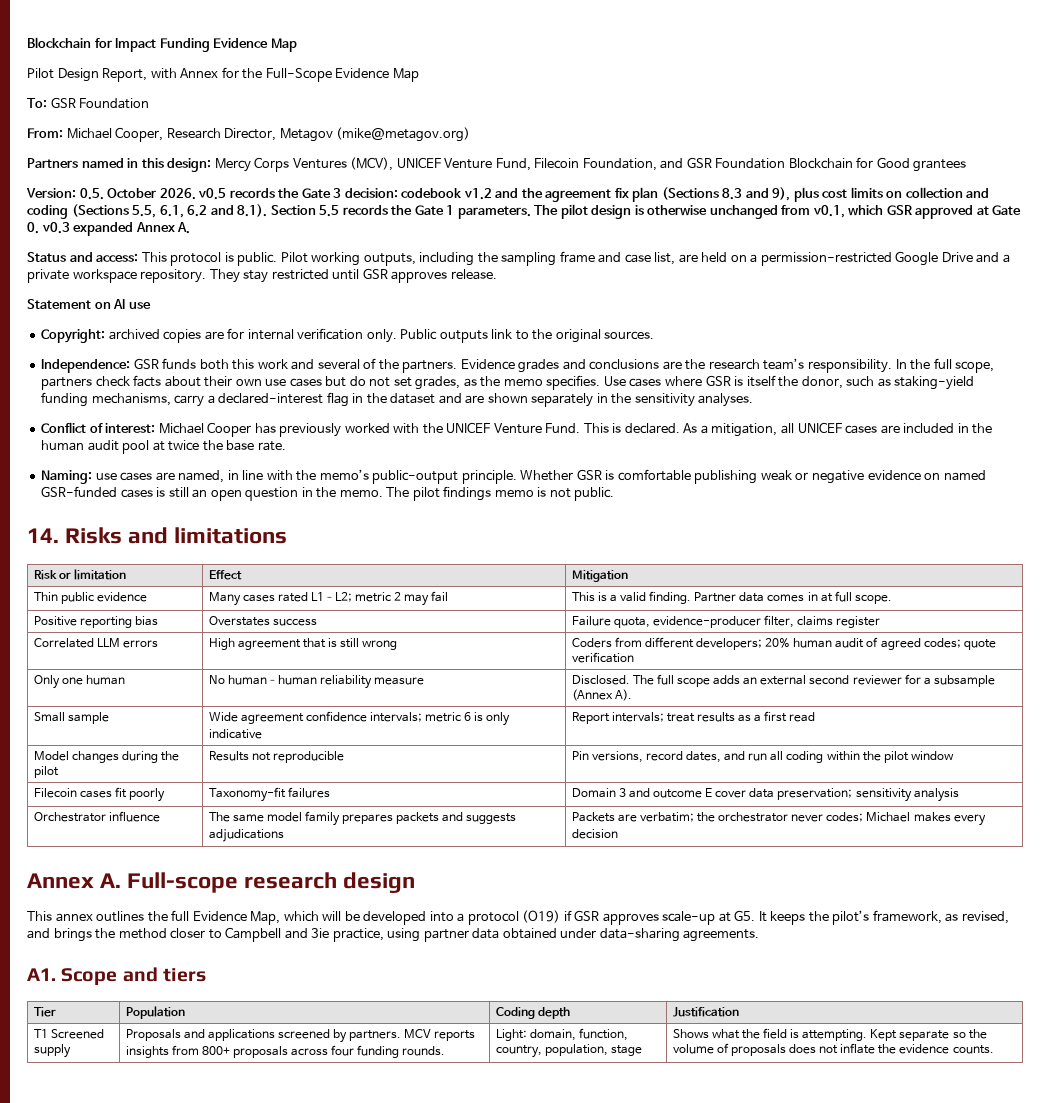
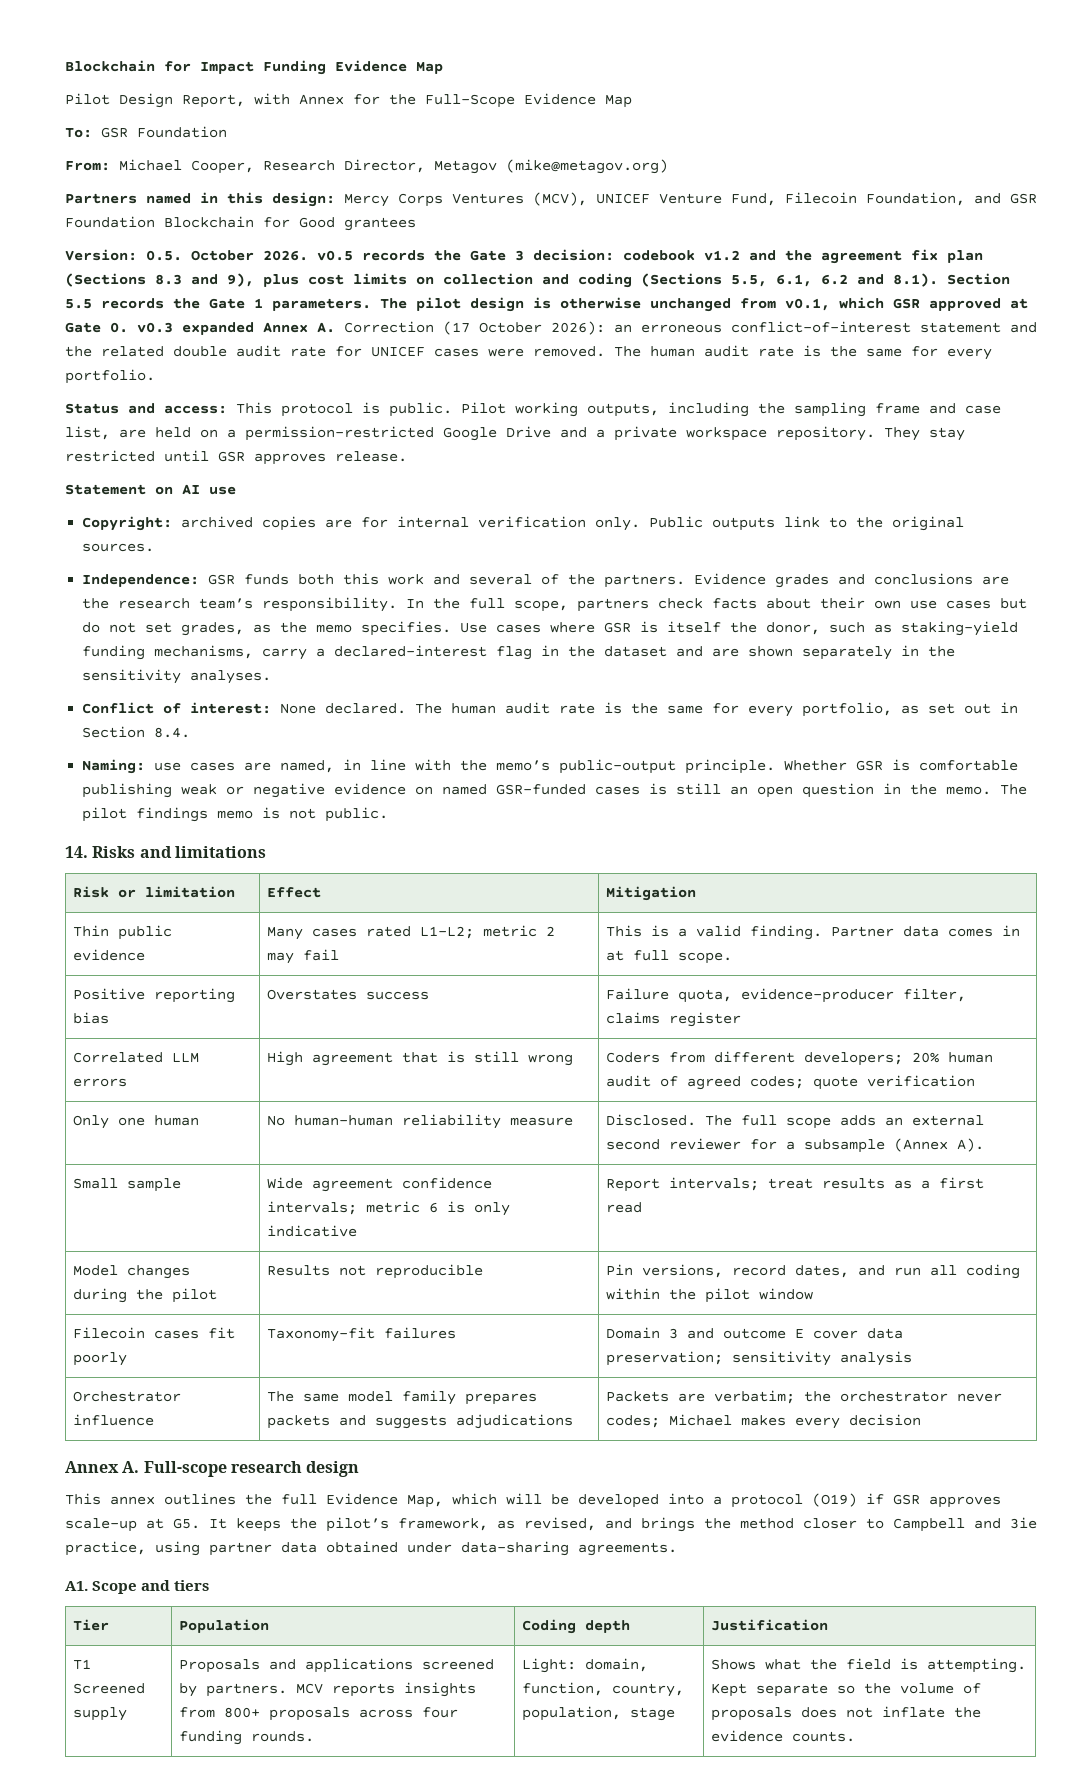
(191, 228) none -> [344,321,1037,335] [65,345,992,360] [65,369,155,384] Correction (17 October 2026): an erroneous conflict-of-interest statement and the related double audit rate for UNICEF cases were removed. The human audit rate is the same for every portfolio.
[158,422,993,437] [41,440,286,454] Michael Cooper has previously worked with the UNICEF Venture Fund. This is declared. As a mitigation, all UNICEF cases are included in the human audit pool at twice the base rate. -> [280,702,1019,717] [82,726,191,738] None declared. The human audit rate is the same for every portfolio, as set out in Section 8.4.

